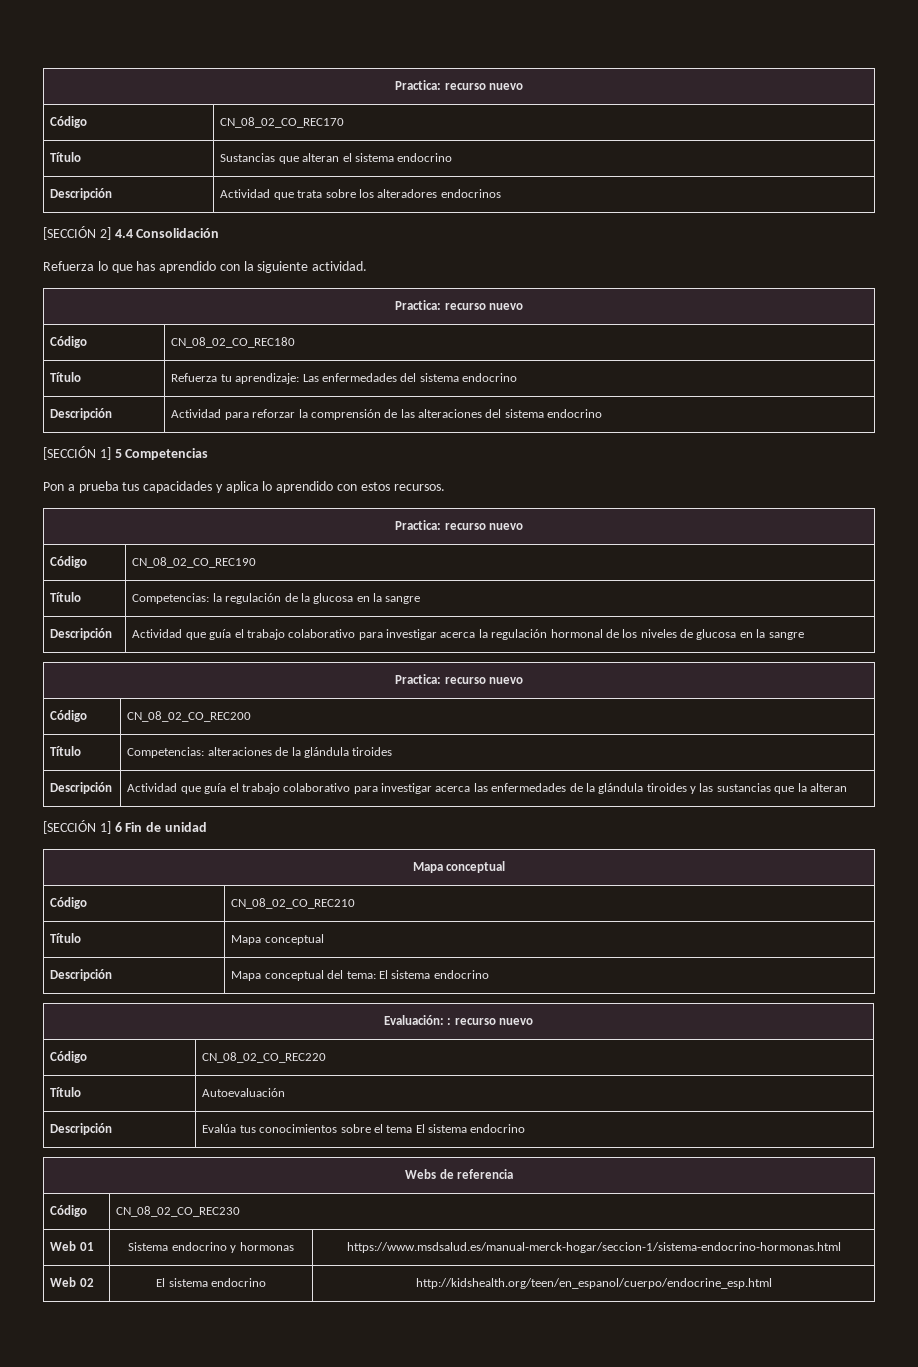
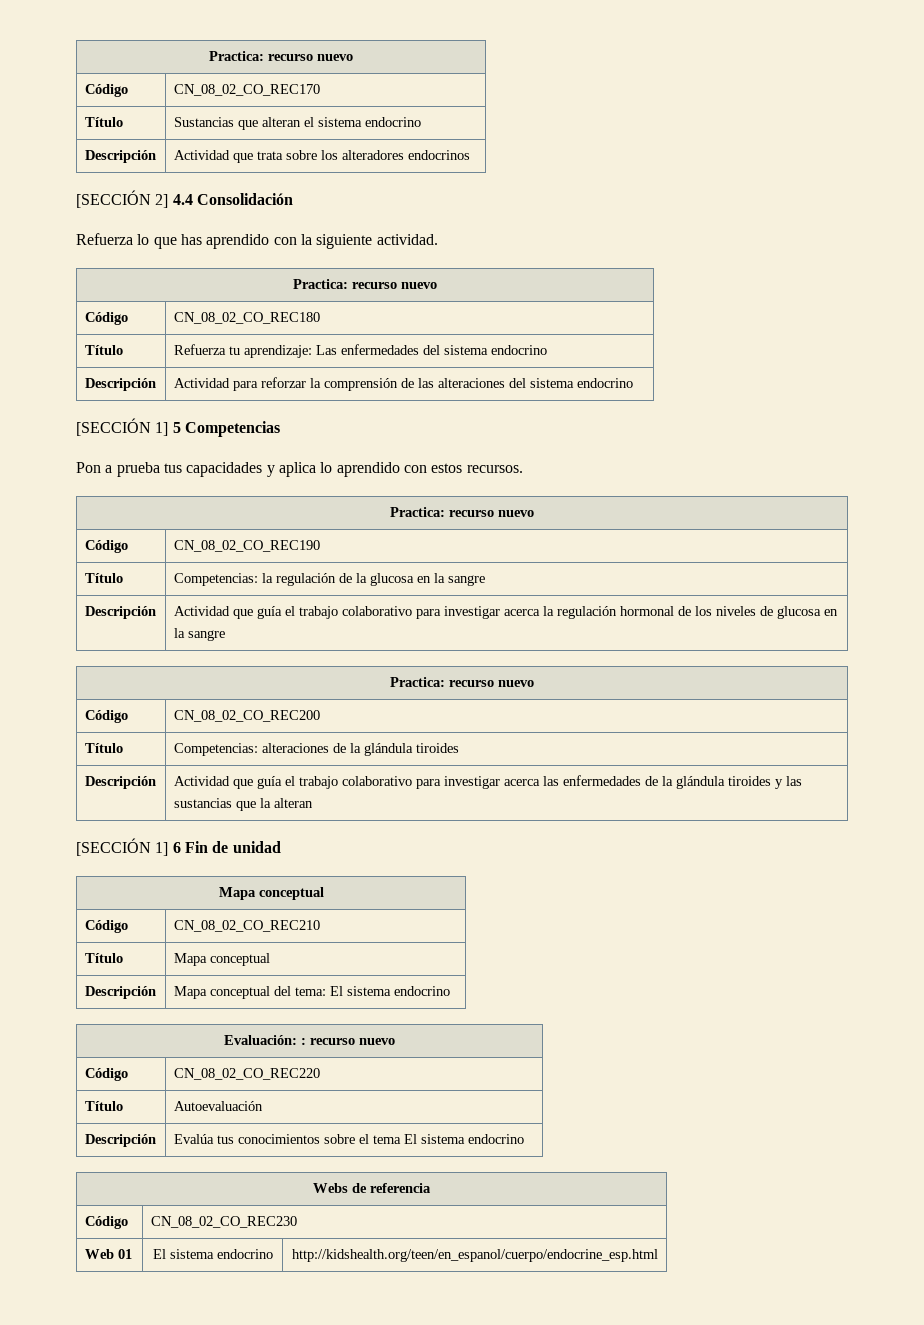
[128,1242,294,1253] [346,1242,841,1253] [50,1277,94,1287] | Sistema endocrino y hormonas | https://www.msdsalud.es/manual-merck-hogar/seccion-1/sistema-endocrino-hormonas.html // Web 02 -> (132, 1254) none

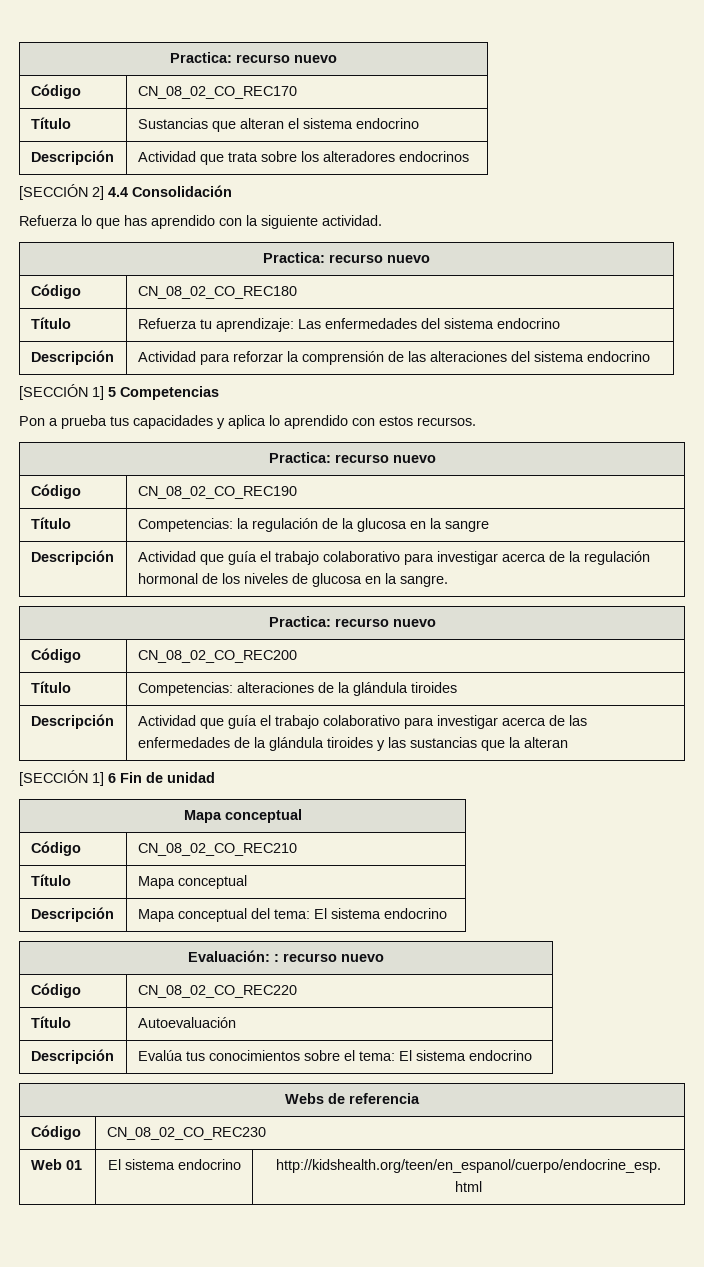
(540, 612) none -> [548,551,565,562] de
[187,630,225,641] sangre -> [399,575,448,587] sangre.
(540, 782) none -> [548,715,565,726] de
[372,1135,401,1144] tema -> [358,1051,395,1061] tema:

